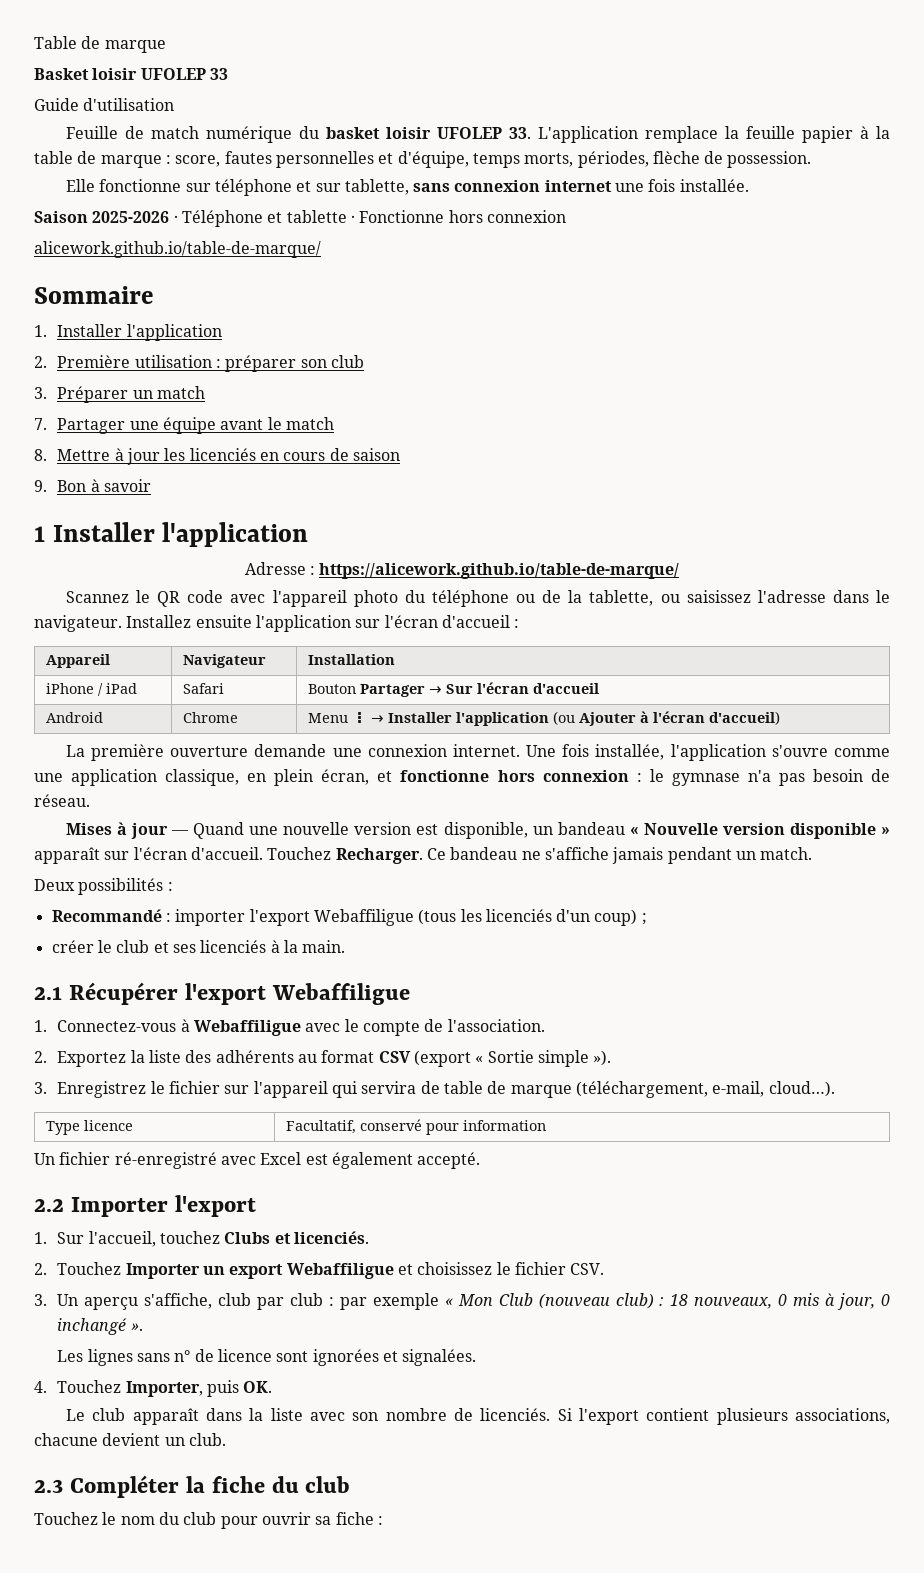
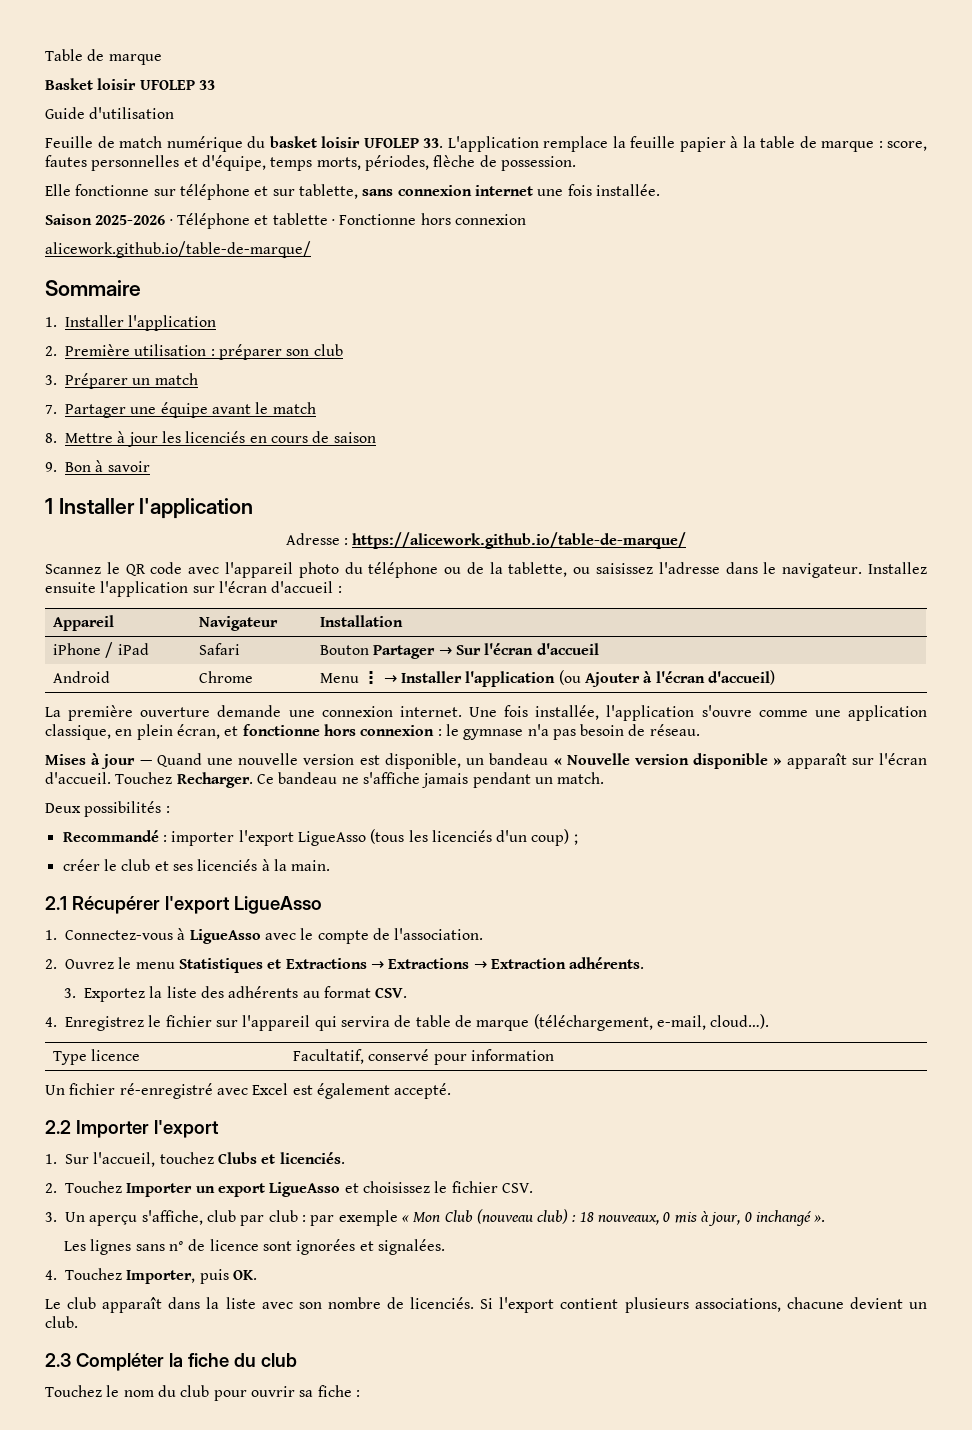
[313,909,414,926] Webaffiligue -> [297,831,366,846] LigueAsso
[271,983,410,1005] Webaffiligue -> [233,896,322,914] LigueAsso
[194,1020,302,1036] Webaffiligue -> [189,929,261,944] LigueAsso
(47, 1057) none -> [65,957,645,973] [64,988,77,998] Ouvrez le menu Statistiques et Extractions → Extractions → Extraction adhérents. // 3.
[378,1050,612,1067] [34,1082,47,1094] CSV (export « Sortie simple »). // 3. -> [375,987,408,998] [45,1017,57,1027] CSV. // 4.
[286,1263,394,1279] Webaffiligue -> [269,1182,341,1197] LigueAsso

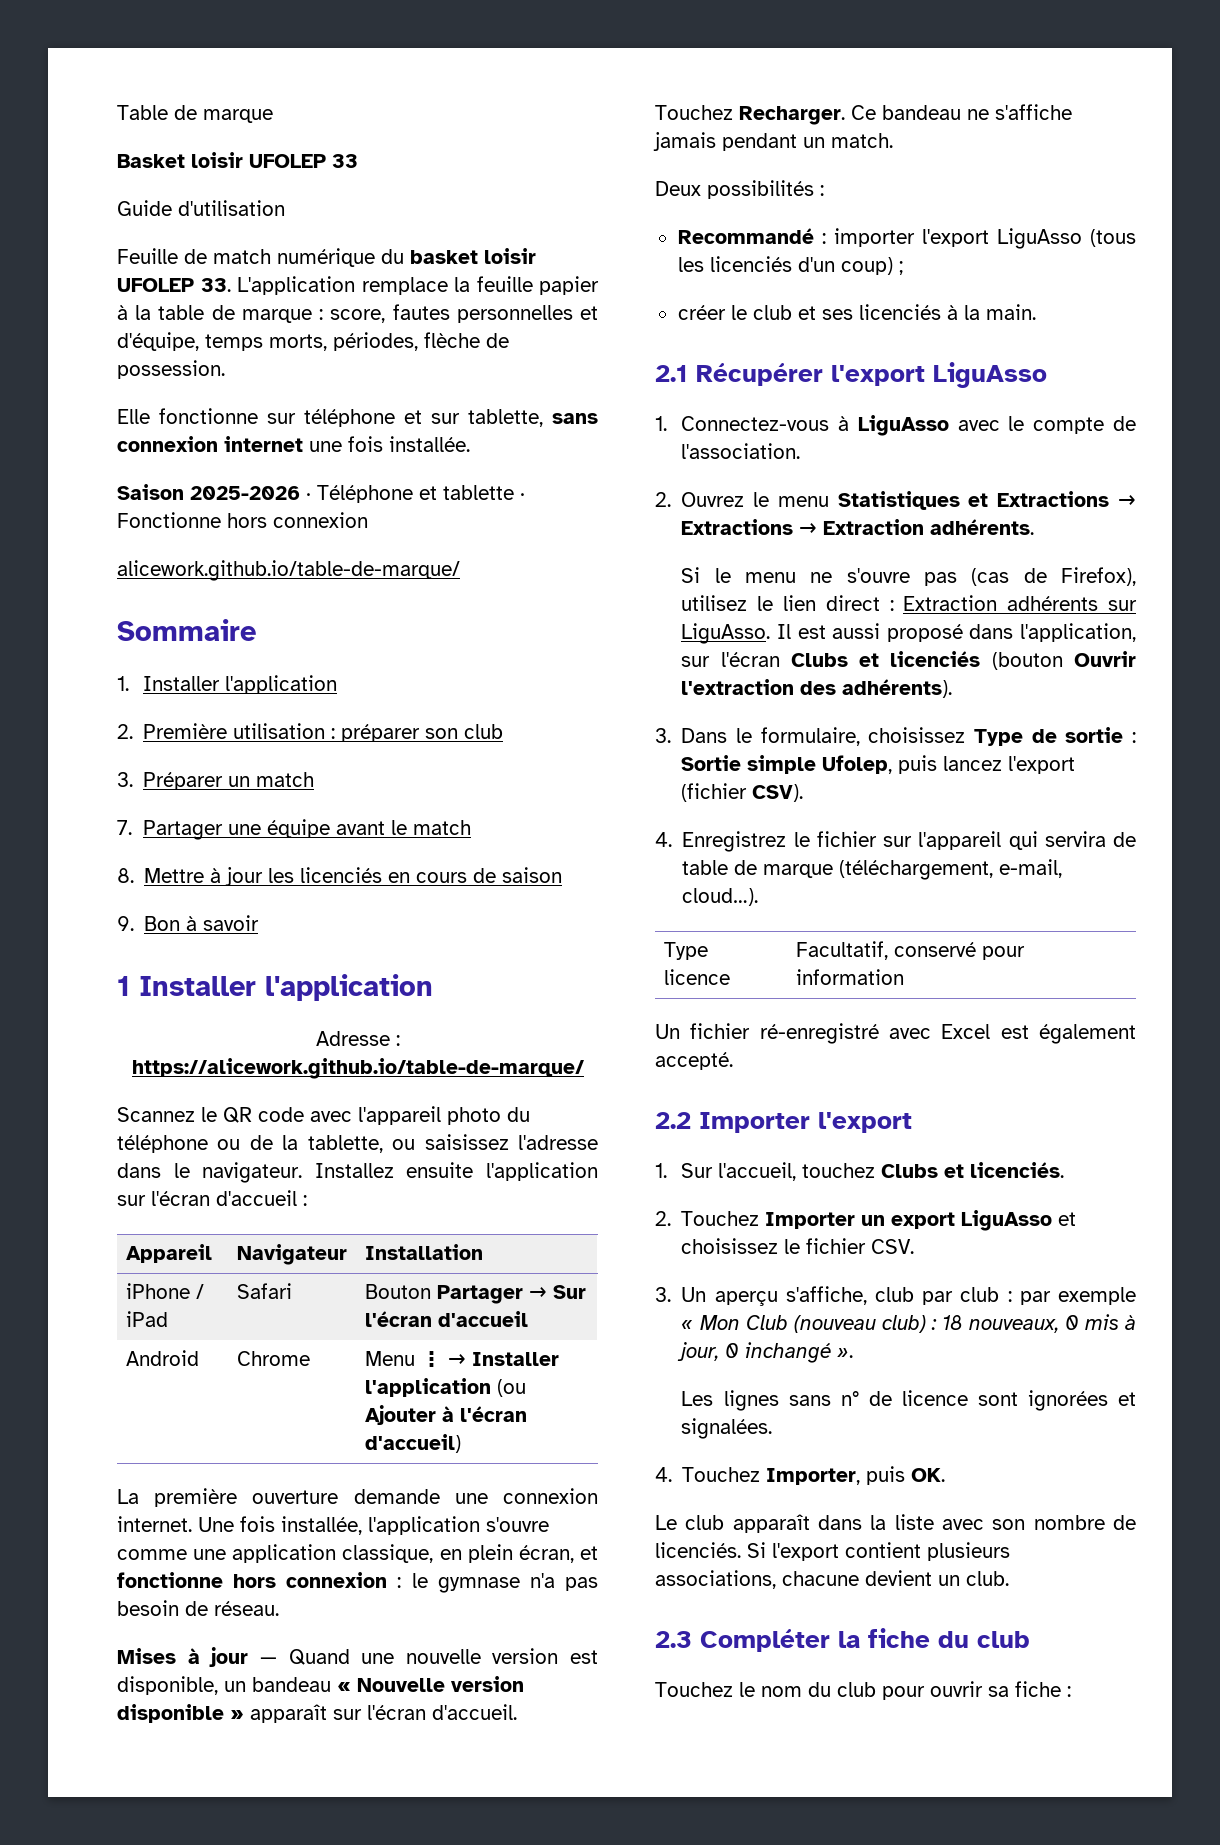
[297,831,366,846] LigueAsso -> [996,228,1082,249] LiguAsso
[233,896,322,914] LigueAsso -> [933,362,1047,388] LiguAsso
[189,929,261,944] LigueAsso -> [857,415,949,436] LiguAsso
[64,986,408,1002] 3. Exportez la liste des adhérents au format CSV. -> [681,567,1136,586] [681,595,1137,611] [681,623,1136,644] [681,651,1136,670] [681,679,953,698] [655,727,1136,746] [681,755,1076,774] [681,783,804,802] Si le menu ne s'ouvre pas (cas de Firefox), utilisez le lien direct : Extraction adhérents sur LiguAsso. Il est aussi proposé dans l'application, sur l'écran Clubs et licenciés (bouton Ouvrir l'extraction des adhérents). // 3. Dans le formulaire, choisissez Type de sortie : Sortie simple Ufolep, puis lancez l'export (fichier CSV).
[269,1182,341,1197] LigueAsso -> [961,1210,1053,1231] LiguAsso

